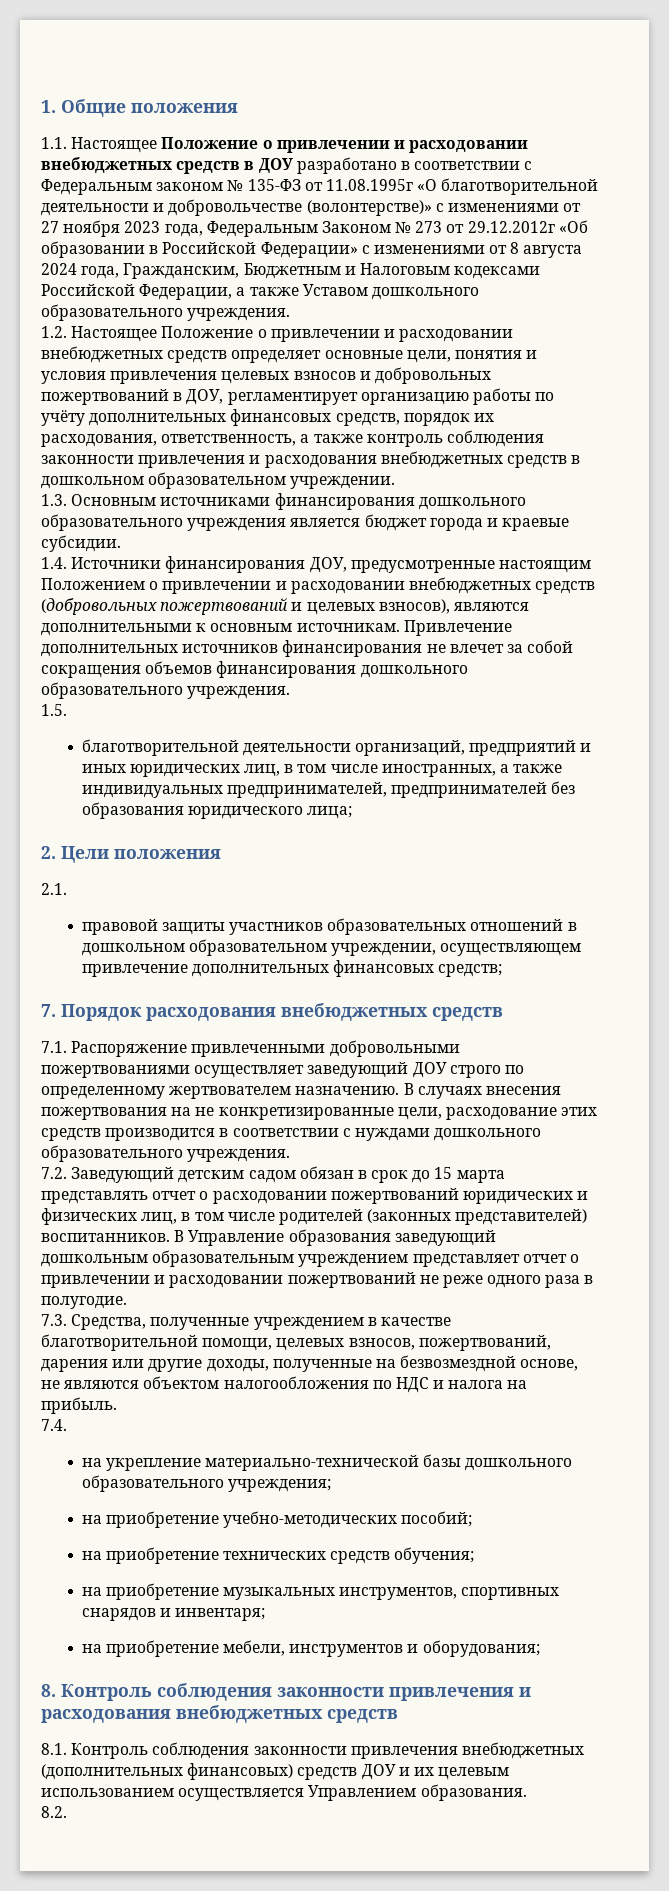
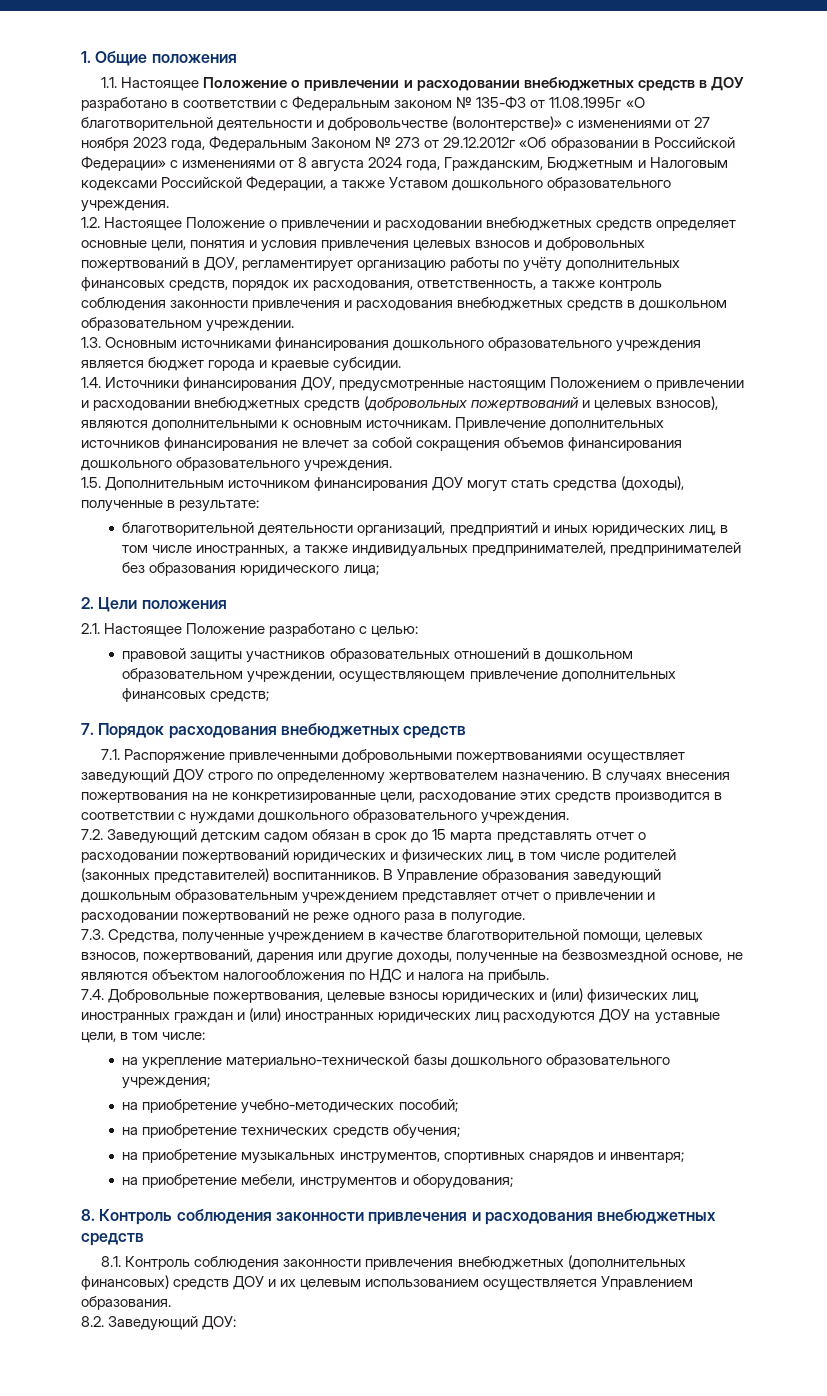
(67, 710) none -> [105,476,685,492] [81,500,260,512] Дополнительным источником финансирования ДОУ могут стать средства (доходы), полученные в результате:
(67, 889) none -> [104,623,419,637] Настоящее Положение разработано с целью:
(67, 1425) none -> [108,988,700,1003] [81,1008,720,1024] [81,1032,206,1043] Добровольные пожертвования, целевые взносы юридических и (или) физических лиц, иностранных граждан и (или) иностранных юридических лиц расходуются ДОУ на уставные цели, в том числе:
(67, 1812) none -> [108,1316,237,1331] Заведующий ДОУ:

